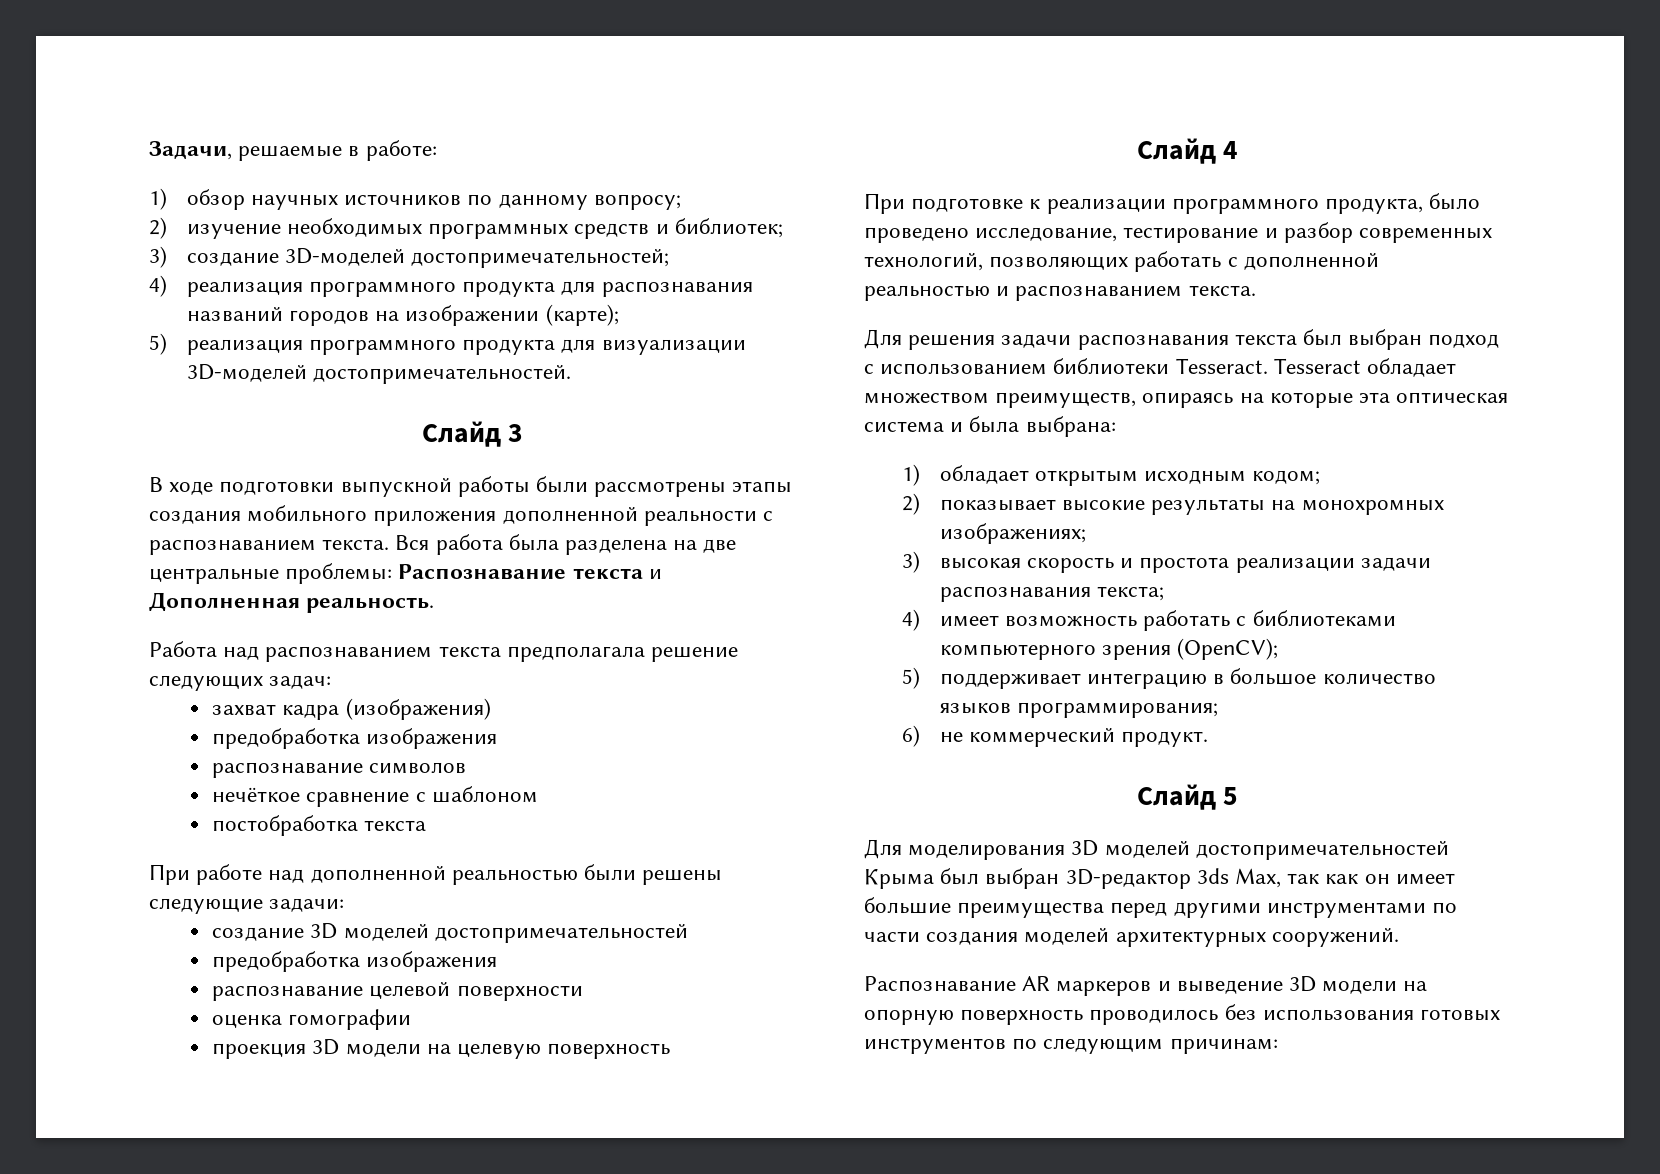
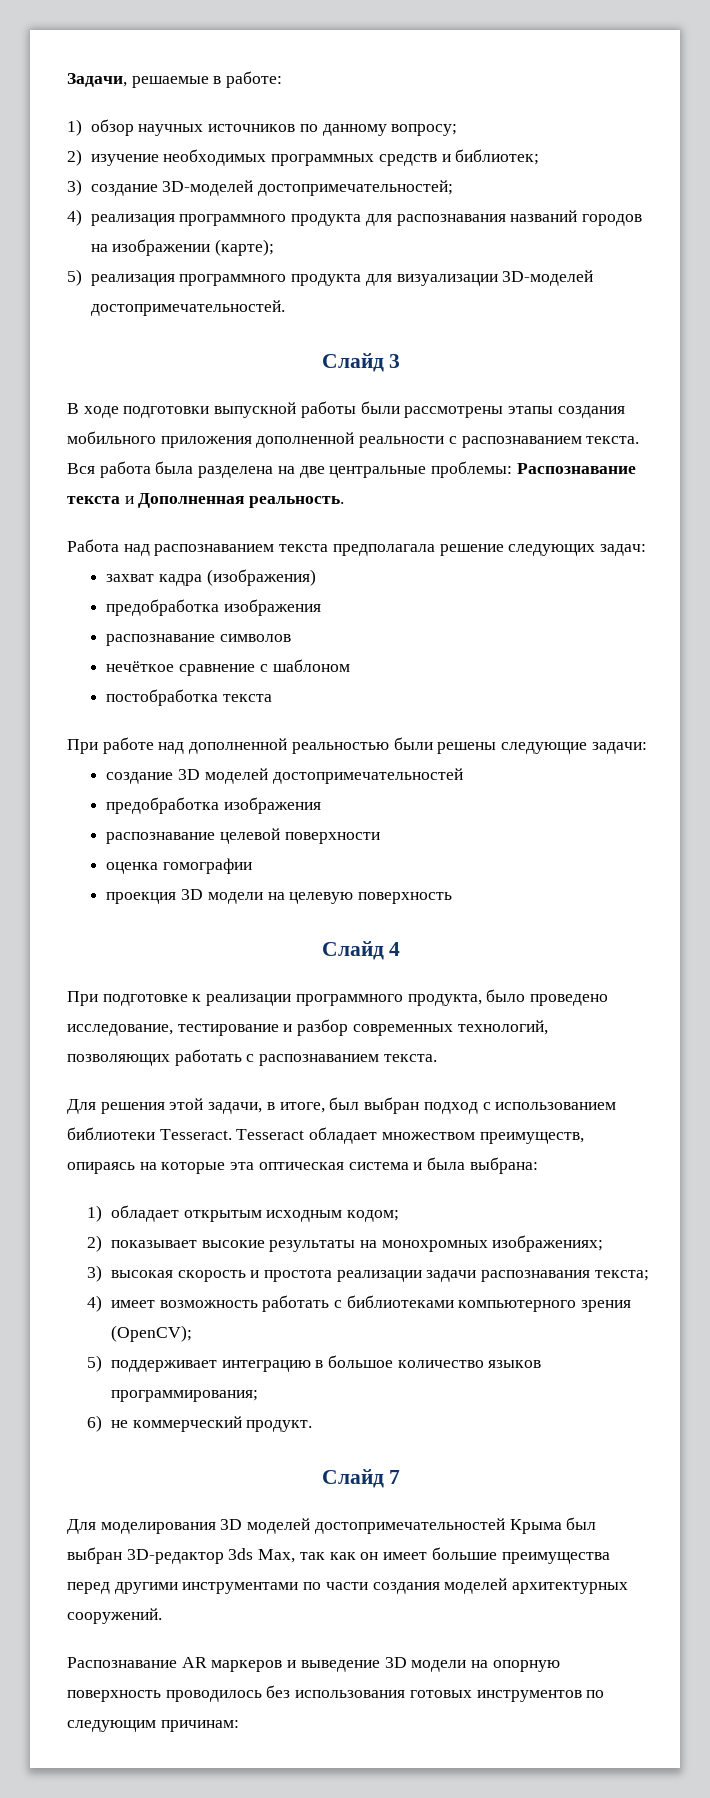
[1243,252,1379,270] [864,285,1010,301] дополненной реальностью и -> (255, 1058) none
[1001,334,1297,350] задачи распознавания текста -> [169,1098,325,1114] этой задачи, в итоге,
[1223,787,1239,805] 5 -> [389,1470,401,1484] 7

